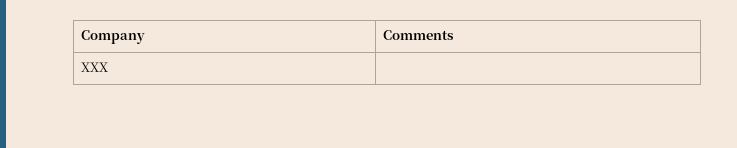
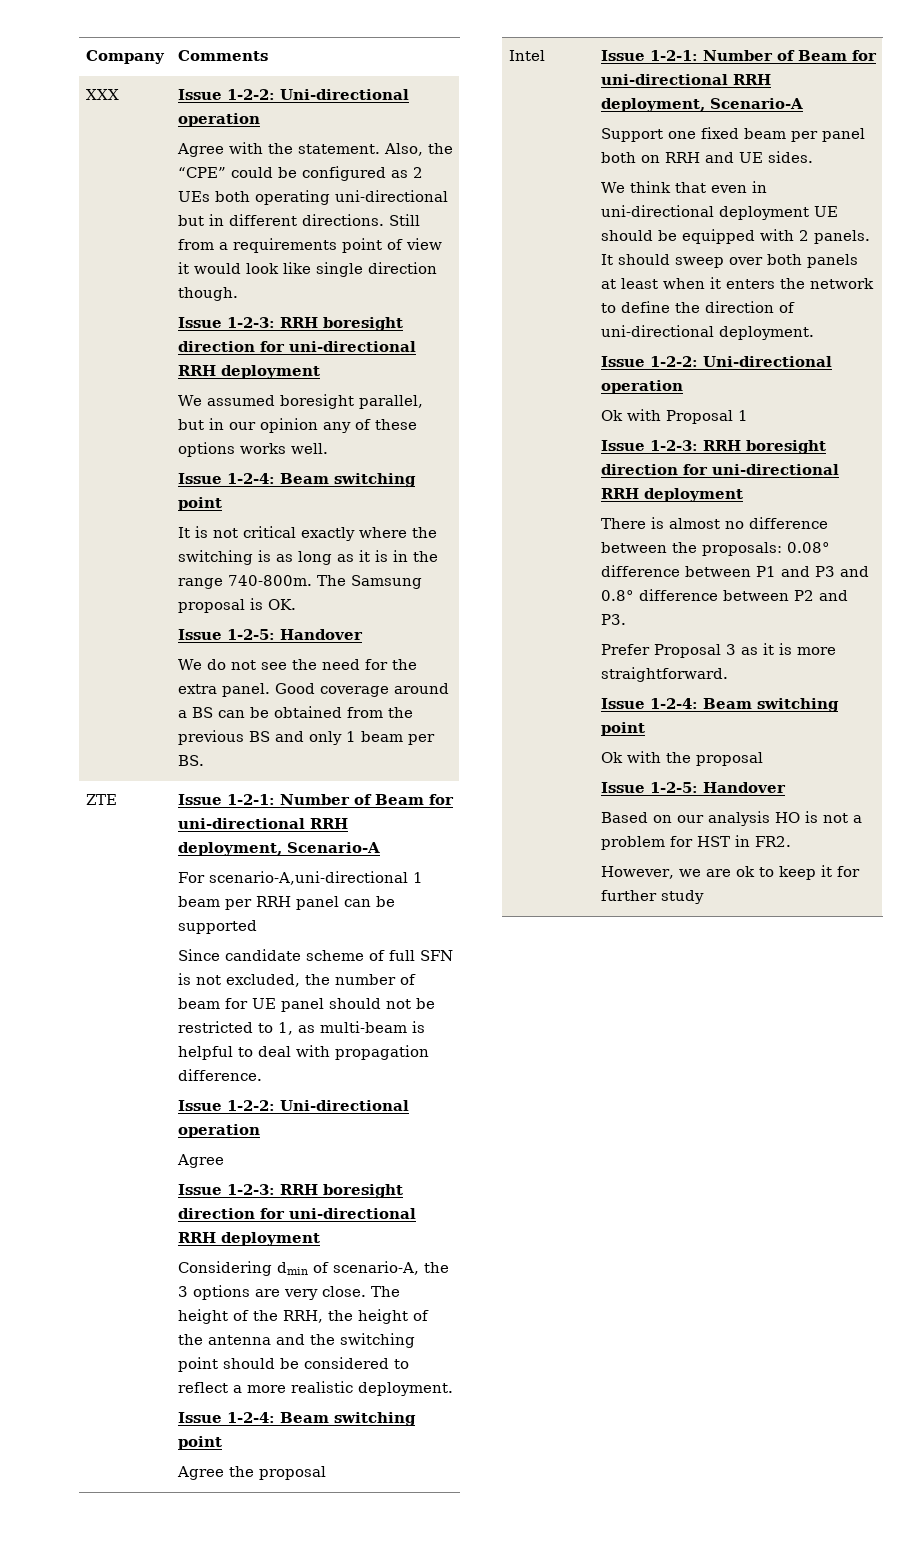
(108, 67) none -> [177,89,409,100] [177,113,260,127] [176,142,453,157] [177,166,423,181] [177,190,448,205] [177,214,420,226] [177,238,442,253] [177,262,437,277] [177,287,238,301] [177,317,403,331] [177,341,416,352] [177,365,320,379] [177,394,423,409] [177,418,417,433] [177,442,328,457] [177,473,416,487] [177,497,222,511] [177,526,437,541] [177,550,438,565] [177,575,422,589] [177,598,296,613] [177,629,363,640] [177,659,417,670] [177,683,449,697] [177,706,413,718] [177,730,435,745] [177,755,204,766] [85,794,117,805] [177,794,454,805] [177,818,348,829] [177,842,380,856] [177,871,423,885] [177,896,395,910] [177,920,257,934] [177,949,453,961] [177,973,416,987] [177,998,435,1012] [177,1021,425,1035] [177,1045,429,1060] [177,1069,262,1081] [177,1100,409,1111] [177,1124,260,1138] [176,1154,224,1168] [177,1184,403,1198] [177,1208,416,1219] [177,1232,320,1246] [177,1261,449,1276] [177,1285,400,1300] [177,1309,429,1324] [177,1333,415,1348] [177,1357,409,1372] [177,1381,453,1396] [177,1412,416,1426] [177,1436,222,1450] [176,1466,326,1480] [508,50,545,61] [600,50,877,61] [600,74,771,85] [600,98,803,112] [600,127,865,142] [600,151,813,163] [600,181,767,193] [600,205,838,220] [600,229,870,244] [600,254,858,268] [600,277,874,289] [600,301,795,313] [600,325,814,340] [600,356,832,367] [600,380,683,394] [600,409,748,424] [600,440,826,454] [600,464,839,475] [600,488,743,502] [600,517,828,529] [600,542,830,556] [600,565,869,577] [600,589,848,601] [600,614,626,625] [600,643,836,658] [600,667,728,682] [600,698,839,712] [600,722,645,736] [600,751,763,766] [600,782,786,793] [600,811,862,826] [600,835,791,850] [600,865,860,880] [600,890,704,904] Issue 1-2-2: Uni-directional operation // Agree with the statement. Also, the “CPE” could be configured as 2 UEs both operating uni-directional but in different directions. Still from a requirements point of view it would look like single direction though. // Issue 1-2-3: RRH boresight direction for uni-directional RRH deployment // We assumed boresight parallel, but in our opinion any of these options works well. // Issue 1-2-4: Beam switching point // It is not critical exactly where the switching is as long as it is in the range 740-800m. The Samsung proposal is OK. // Issue 1-2-5: Handover // We do not see the need for the extra panel. Good coverage around a BS can be obtained from the previous BS and only 1 beam per BS. // ZTE | Issue 1-2-1: Number of Beam for uni-directional RRH deployment, Scenario-A // For scenario-A,uni-directional 1 beam per RRH panel can be supported // Since candidate scheme of full SFN is not excluded, the number of beam for UE panel should not be restricted to 1, as multi-beam is helpful to deal with propagation difference. // Issue 1-2-2: Uni-directional operation // Agree // Issue 1-2-3: RRH boresight direction for uni-directional RRH deployment // Considering dmin of scenario-A, the 3 options are very close. The height of the RRH, the height of the antenna and the switching point should be considered to reflect a more realistic deployment. // Issue 1-2-4: Beam switching point // Agree the proposal // Intel | Issue 1-2-1: Number of Beam for uni-directional RRH deployment, Scenario-A // Support one fixed beam per panel both on RRH and UE sides. // We think that even in uni-directional deployment UE should be equipped with 2 panels. It should sweep over both panels at least when it enters the network to define the direction of uni-directional deployment. // Issue 1-2-2: Uni-directional operation // Ok with Proposal 1 // Issue 1-2-3: RRH boresight direction for uni-directional RRH deployment // There is almost no difference between the proposals: 0.08° difference between P1 and P3 and 0.8° difference between P2 and P3. // Prefer Proposal 3 as it is more straightforward. // Issue 1-2-4: Beam switching point // Ok with the proposal // Issue 1-2-5: Handover // Based on our analysis HO is not a problem for HST in FR2. // However, we are ok to keep it for further study

